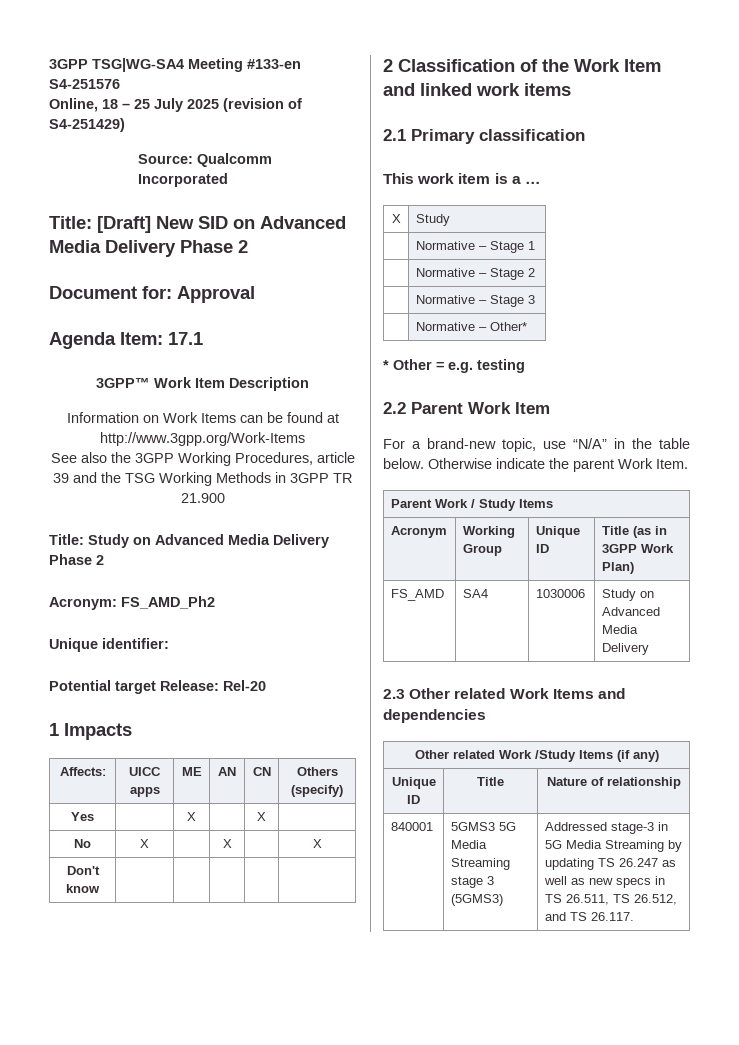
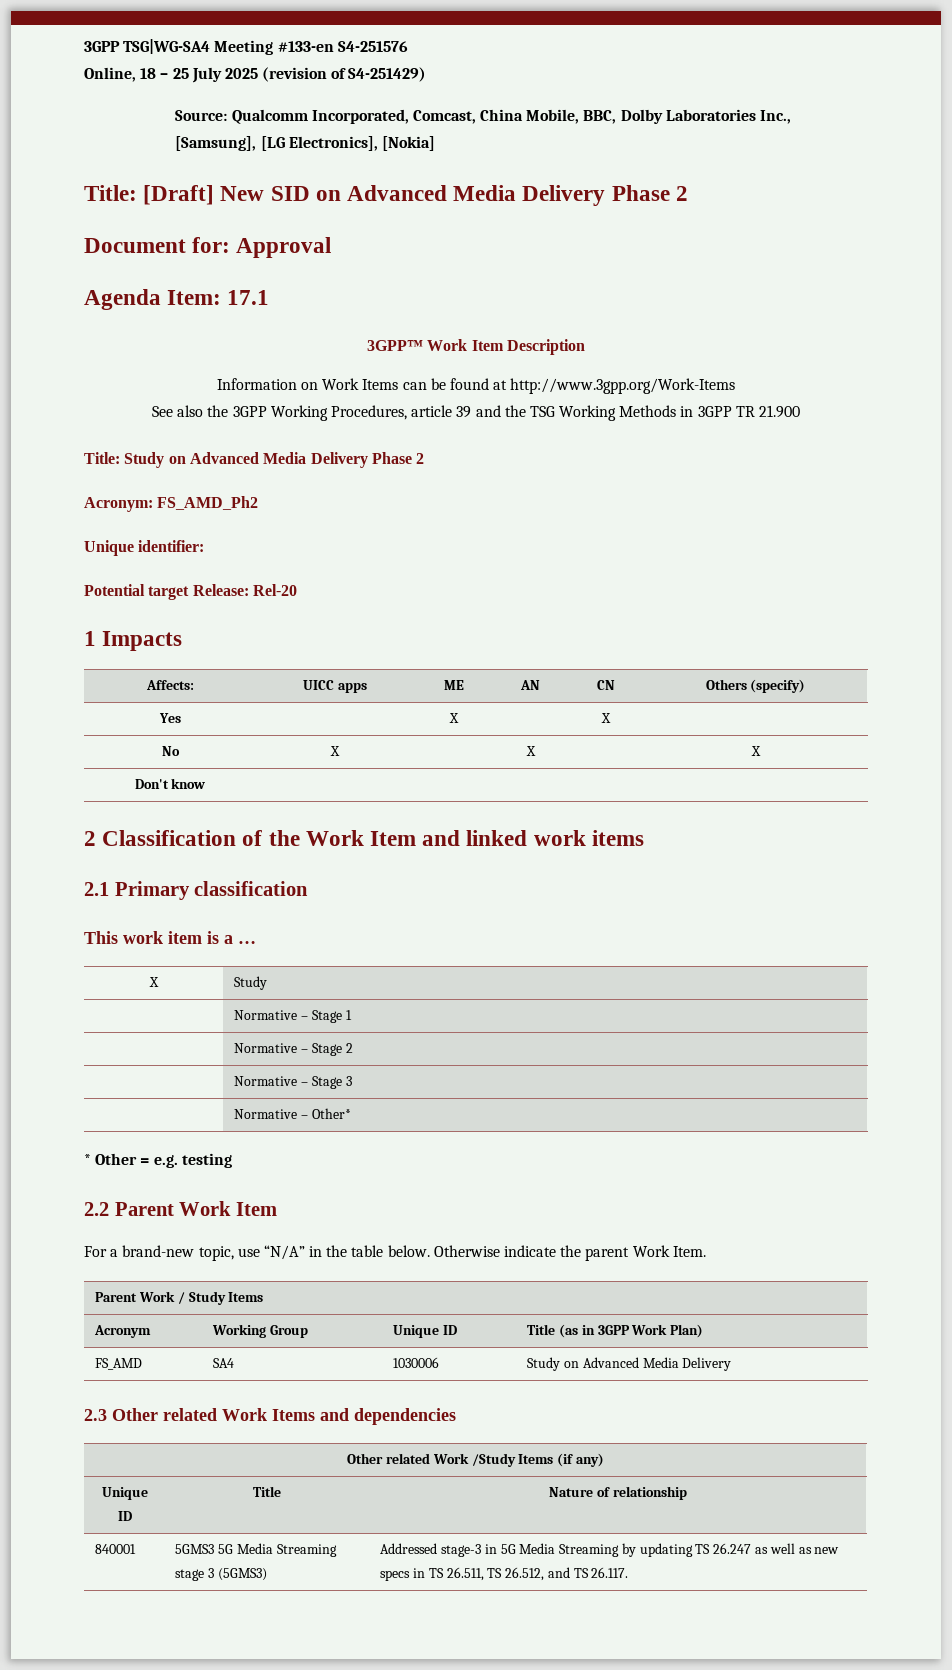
[137,173,228,187] Incorporated -> [311,109,791,124] [175,136,435,151] Incorporated, Comcast, China Mobile, BBC, Dolby Laboratories Inc., [Samsung], [LG Electronics], [Nokia]

